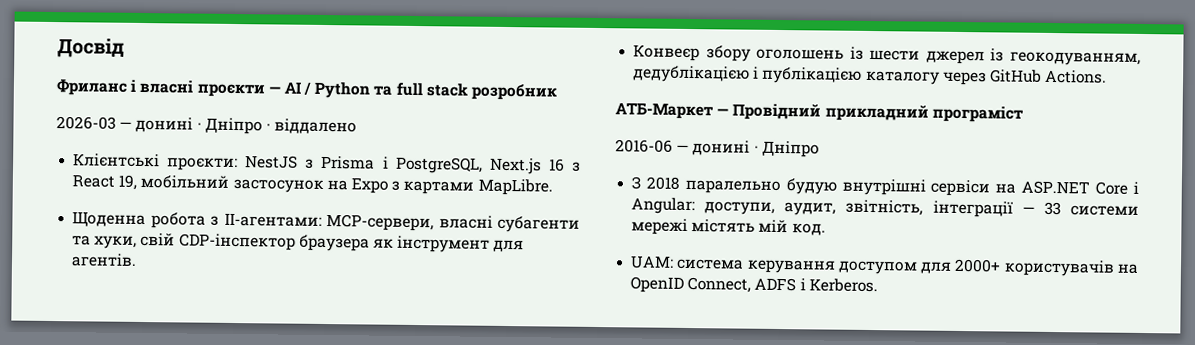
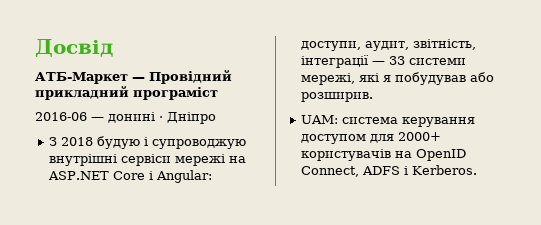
[56,79,558,101] [56,116,358,135] [73,153,581,175] [72,174,553,196] [72,211,580,233] [72,232,525,253] [71,253,138,267] [633,44,1141,66] [633,65,1108,86] // Фриланс і власні проєкти — AI / Python та full stack розробник // 2026-03 — донині · Дніпро · віддалено // Клієнтські проєкти: NestJS з Prisma і PostgreSQL, Next.js 16 з React 19, мобільний застосунок на Expo з картами MapLibre. // Щоденна робота з ІІ-агентами: MCP-сервери, власні субагенти та хуки, свій CDP-інспектор браузера як інструмент для агентів. // Конвеєр збору оголошень із шести джерел із геокодуванням, дедублікацією і публікацією каталогу через GitHub Actions. -> (113, 48) none
[684,178,837,195] паралельно будую -> [96,136,246,149] будую і супроводжую
(991, 188) none -> [174,154,225,166] мережі
[631,218,826,236] мережі містять мій код. -> [300,72,494,85] [300,92,373,102] мережі, які я побудував або розширив.

